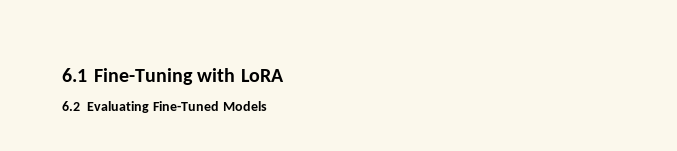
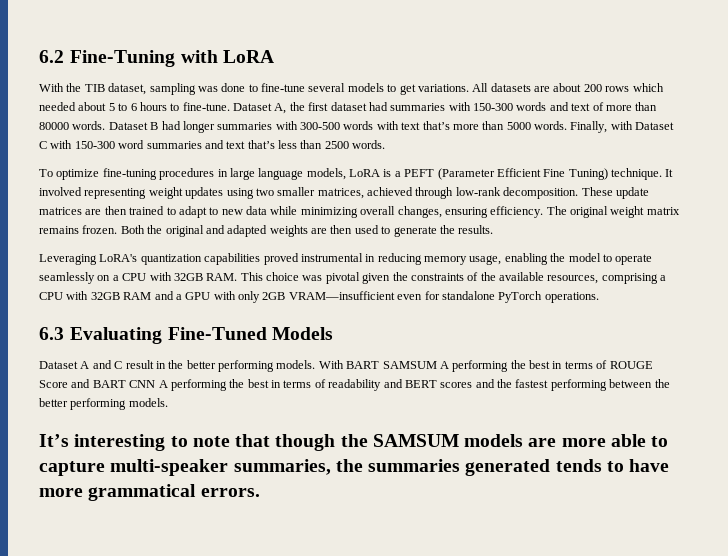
[62,68,87,82] 6.1 -> [39,50,64,63] 6.2
[62,101,267,113] 6.2 Evaluating Fine-Tuned Models -> [39,83,664,95] [39,102,658,114] [39,121,675,133] [39,140,386,149] [39,168,674,180] [39,187,649,199] [39,206,680,218] [39,225,494,237] [39,253,653,265] [39,272,667,284] [39,291,599,303] [39,327,333,344] [39,360,653,372] [39,379,670,391] [39,398,168,410] [39,434,669,451] [39,459,670,476] [39,484,260,501] With the TIB dataset, sampling was done to fine-tune several models to get variations. All datasets are about 200 rows which needed about 5 to 6 hours to fine-tune. Dataset A, the first dataset had summaries with 150-300 words and text of more than 80000 words. Dataset B had longer summaries with 300-500 words with text that’s more than 5000 words. Finally, with Dataset C with 150-300 word summaries and text that’s less than 2500 words. // To optimize fine-tuning procedures in large language models, LoRA is a PEFT (Parameter Efficient Fine Tuning) technique. It involved representing weight updates using two smaller matrices, achieved through low-rank decomposition. These update matrices are then trained to adapt to new data while minimizing overall changes, ensuring efficiency. The original weight matrix remains frozen. Both the original and adapted weights are then used to generate the results. // Leveraging LoRA's quantization capabilities proved instrumental in reducing memory usage, enabling the model to operate seamlessly on a CPU with 32GB RAM. This choice was pivotal given the constraints of the available resources, comprising a CPU with 32GB RAM and a GPU with only 2GB VRAM—insufficient even for standalone PyTorch operations. // 6.3 Evaluating Fine-Tuned Models // Dataset A and C result in the better performing models. With BART SAMSUM A performing the best in terms of ROUGE Score and BART CNN A performing the best in terms of readability and BERT scores and the fastest performing between the better performing models. // It’s interesting to note that though the SAMSUM models are more able to capture multi-speaker summaries, the summaries generated tends to have more grammatical errors.

